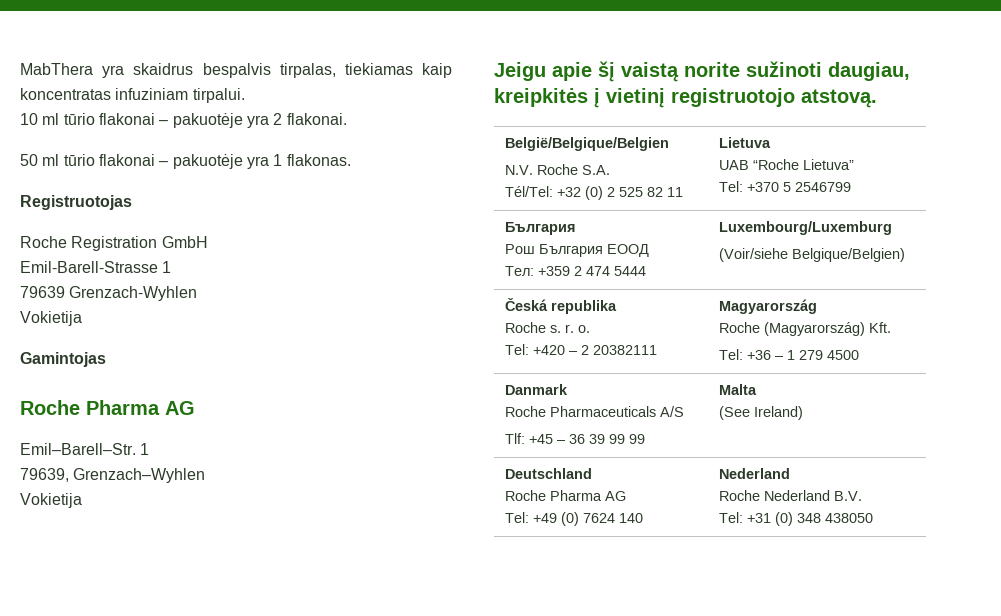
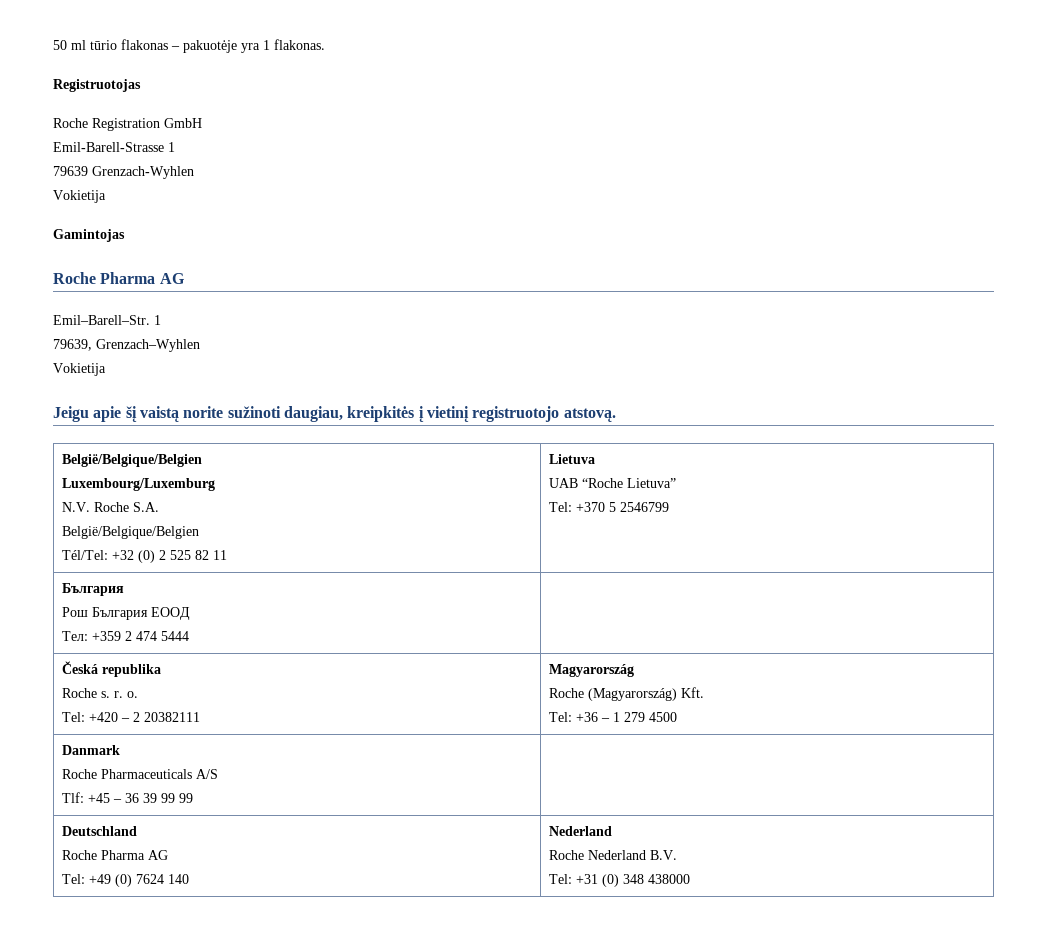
[20,63,453,78] [20,88,245,103] [20,113,347,128] MabThera yra skaidrus bespalvis tirpalas, tiekiamas kaip koncentratas infuziniam tirpalui. // 10 ml tūrio flakonai – pakuotėje yra 2 flakonai. // -> (53, 45) none
[98,154,155,166] flakonai -> [121,39,168,50] flakonas
(670, 144) none -> [61,478,215,491] // Luxembourg/Luxemburg
(611, 170) none -> [61,526,199,539] // België/Belgique/Belgien
[719,221,893,235] [719,248,906,262] Luxembourg/Luxemburg // (Voir/siehe Belgique/Belgien) -> (189, 636) none
[719,384,758,395] [719,406,804,420] Malta // (See Ireland) -> (193, 798) none
[825,513,874,523] 438050 -> [647,874,690,884] 438000

